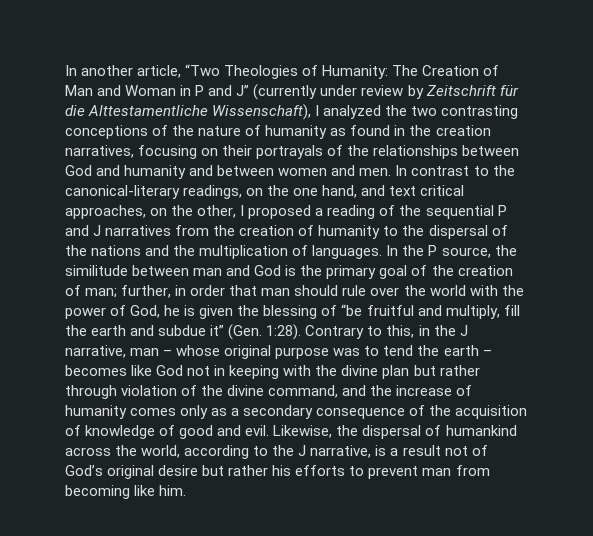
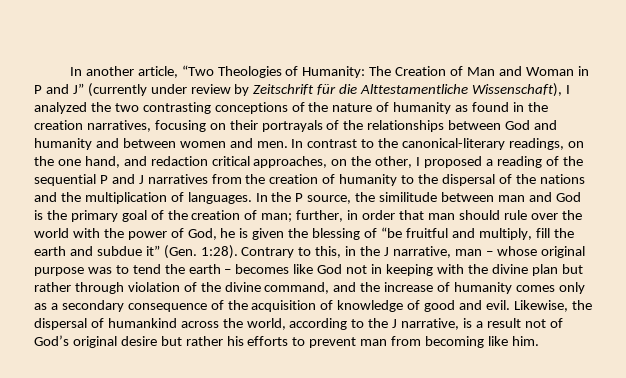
[389,186,417,196] text -> [150,156,208,166] redaction

